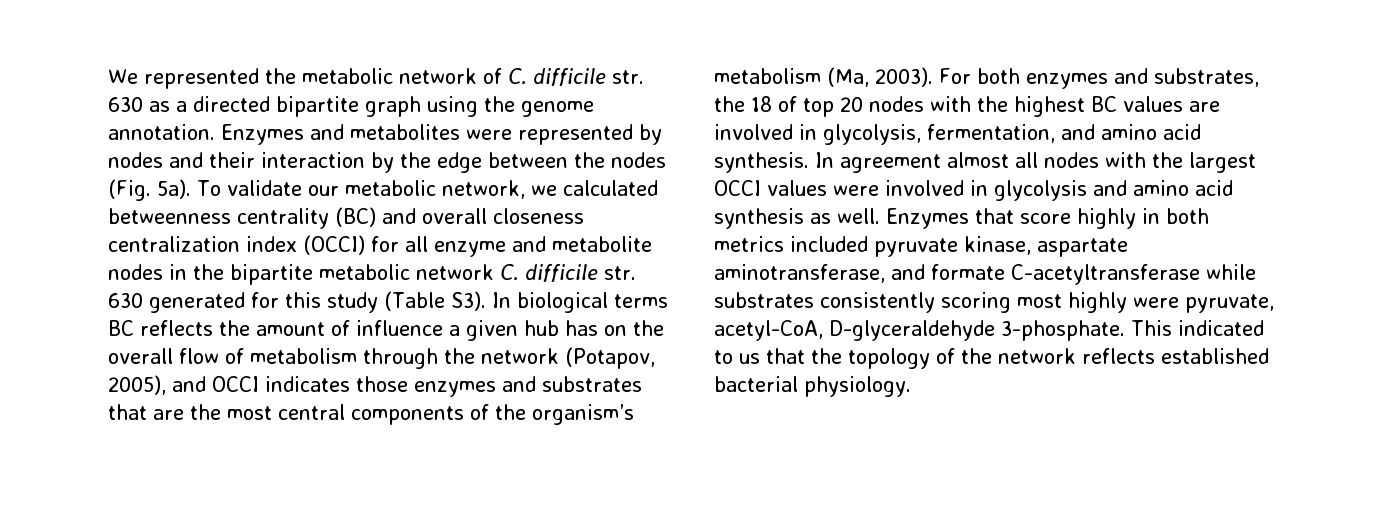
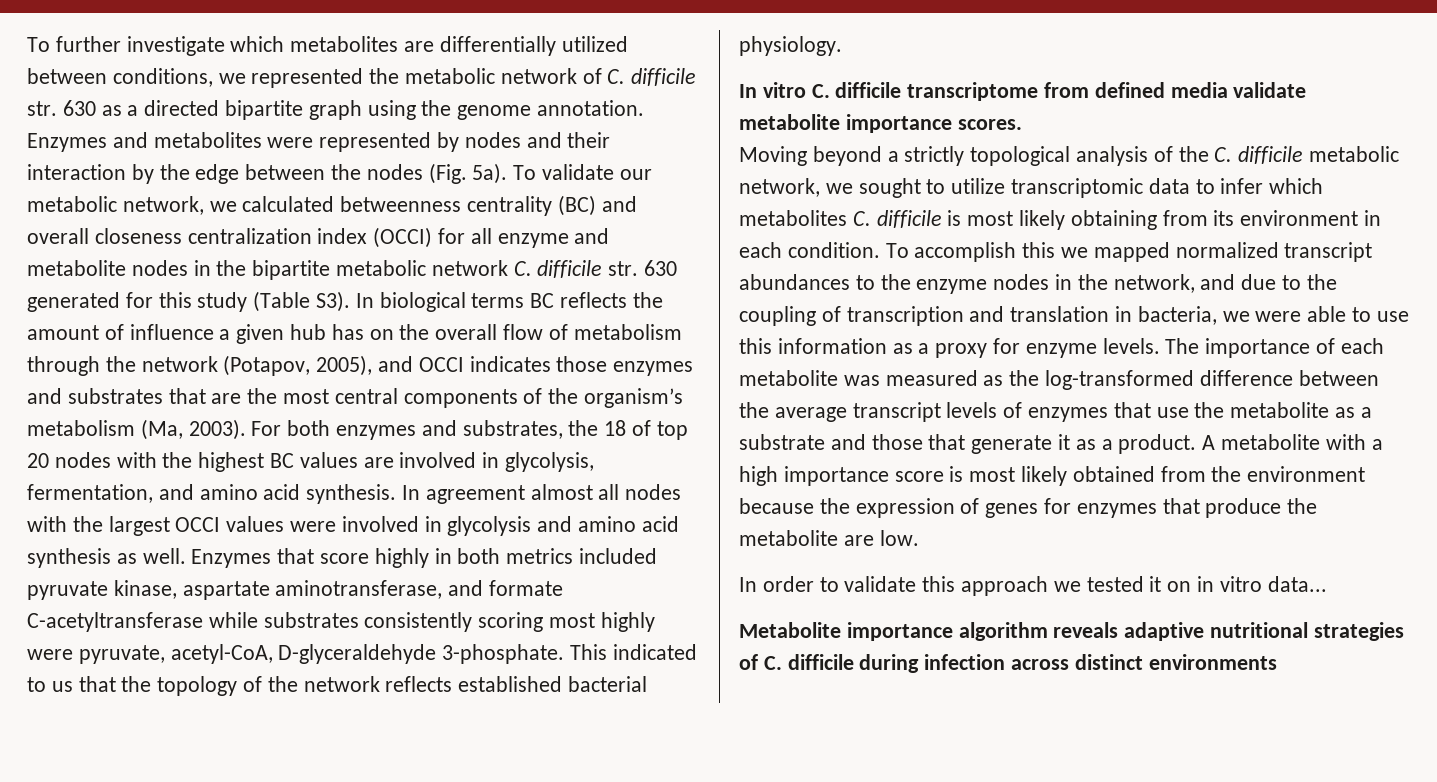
[108,69,138,84] We -> [27,36,628,56] [27,68,246,87] To further investigate which metabolites are differentially utilized between conditions, we
(911, 386) none -> [739,82,1307,101] [739,114,1022,133] [739,146,1400,166] [739,178,1324,198] [739,210,1382,230] [739,242,1373,262] [739,274,1337,294] [739,306,1409,326] [739,338,1384,358] [739,370,1379,390] [739,402,1372,422] [739,434,1383,454] [739,466,1366,486] [739,498,1318,518] [739,530,919,546] [739,576,1327,596] [739,622,1404,641] [739,654,1277,673] // In vitro C. difficile transcriptome from defined media validate metabolite importance scores. // Moving beyond a strictly topological analysis of the C. difficile metabolic network, we sought to utilize transcriptomic data to infer which metabolites C. difficile is most likely obtaining from its environment in each condition. To accomplish this we mapped normalized transcript abundances to the enzyme nodes in the network, and due to the coupling of transcription and translation in bacteria, we were able to use this information as a proxy for enzyme levels. The importance of each metabolite was measured as the log-transformed difference between the average transcript levels of enzymes that use the metabolite as a substrate and those that generate it as a product. A metabolite with a high importance score is most likely obtained from the environment because the expression of genes for enzymes that produce the metabolite are low. // In order to validate this approach we tested it on in vitro data... // Metabolite importance algorithm reveals adaptive nutritional strategies of C. difficile during infection across distinct environments

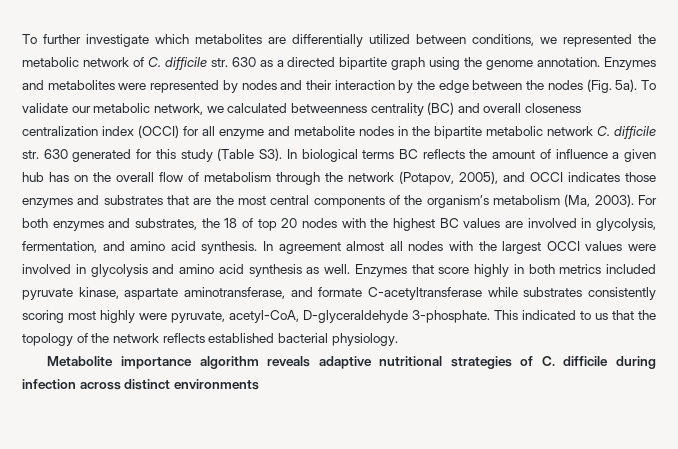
[739,82,1307,101] [739,114,1022,133] [739,146,1400,166] [739,178,1324,198] [739,210,1382,230] [739,242,1373,262] [739,274,1337,294] [739,306,1409,326] [739,338,1384,358] [739,370,1379,390] [739,402,1372,422] [739,434,1383,454] [739,466,1366,486] [739,498,1318,518] [739,530,919,546] [739,576,1327,596] // In vitro C. difficile transcriptome from defined media validate metabolite importance scores. // Moving beyond a strictly topological analysis of the C. difficile metabolic network, we sought to utilize transcriptomic data to infer which metabolites C. difficile is most likely obtaining from its environment in each condition. To accomplish this we mapped normalized transcript abundances to the enzyme nodes in the network, and due to the coupling of transcription and translation in bacteria, we were able to use this information as a proxy for enzyme levels. The importance of each metabolite was measured as the log-transformed difference between the average transcript levels of enzymes that use the metabolite as a substrate and those that generate it as a product. A metabolite with a high importance score is most likely obtained from the environment because the expression of genes for enzymes that produce the metabolite are low. // In order to validate this approach we tested it on in vitro data... -> (398, 339) none

